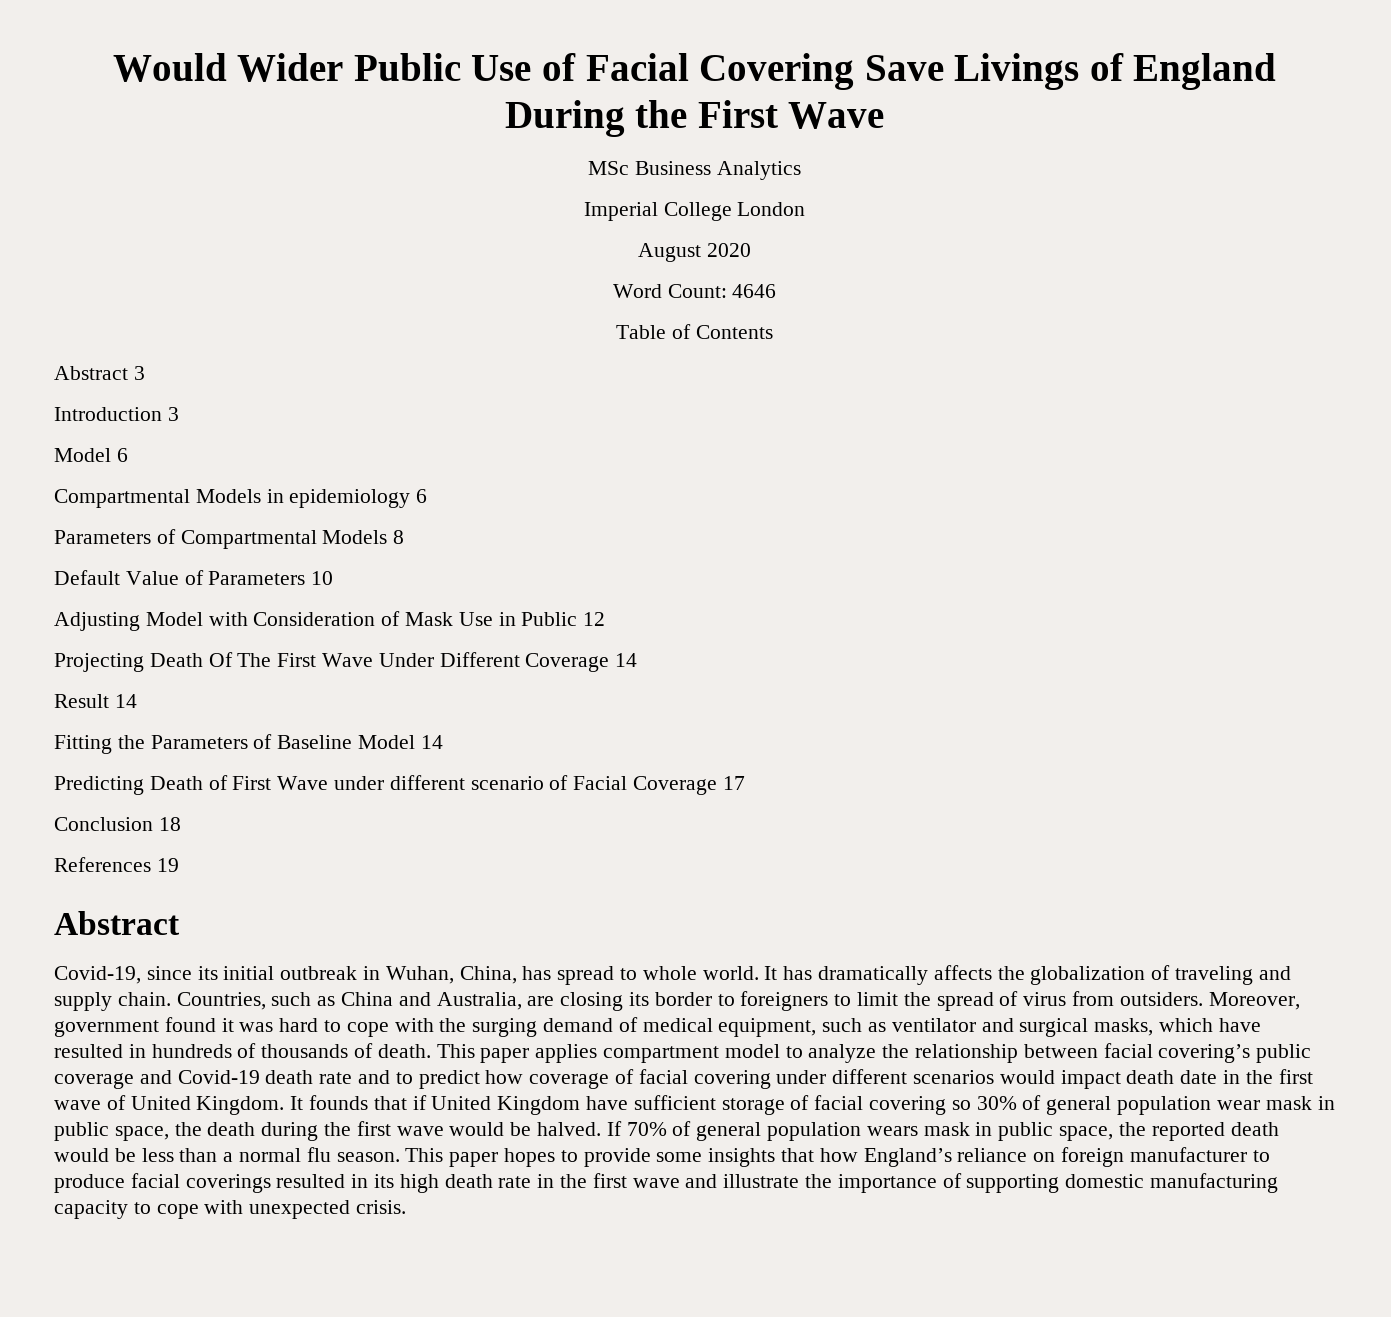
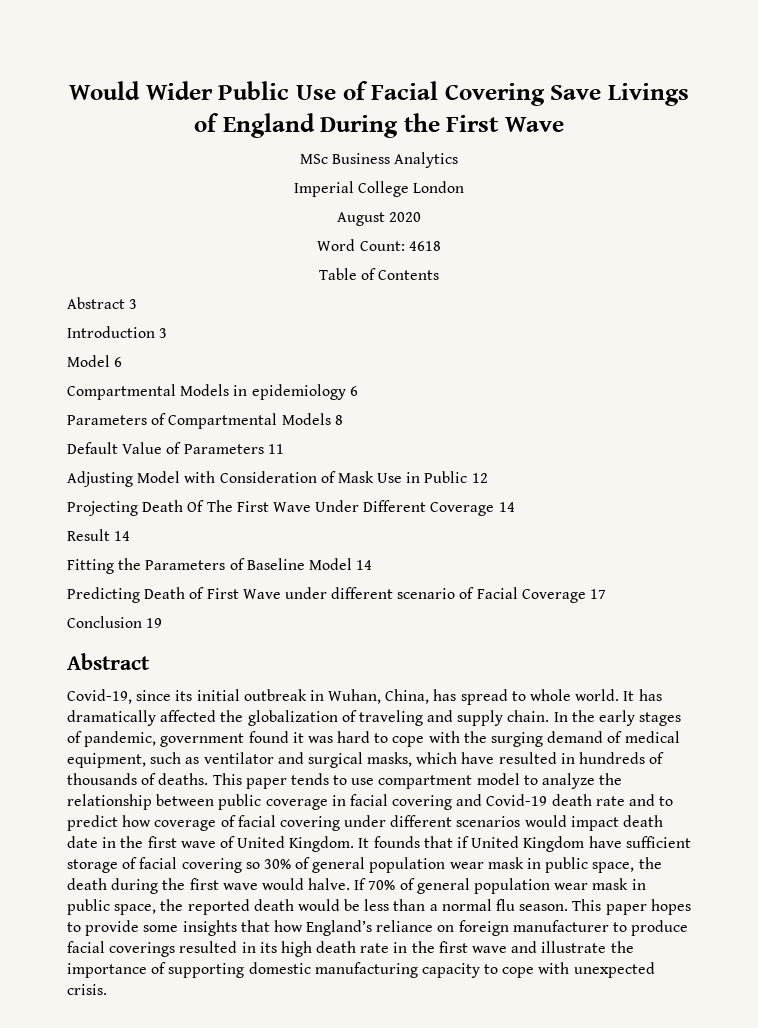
[732,284,777,298] 4646 -> [408,241,441,251] 4618
[311,571,334,585] 10 -> [267,444,284,454] 11
[158,817,181,831] [54,857,151,872] 18 // References -> (142, 622) none
[933,965,992,980] affects -> [160,710,217,722] affected
[176,991,1300,1011] Countries, such as China and Australia, are closing its border to foreigners to limit the spread of virus from outsiders. Moreover, -> [553,710,682,726] [67,731,157,747] In the early stages of pandemic,
[377,1044,598,1063] death. This paper applies -> [158,773,375,789] deaths. This paper tends to use
[1103,1043,1312,1063] [54,1073,134,1089] facial covering’s public coverage -> [218,794,453,810] public coverage in facial covering
[510,1122,602,1136] be halved. -> [308,878,351,890] halve.
[866,1126,918,1136] wears -> [554,883,589,890] wear

